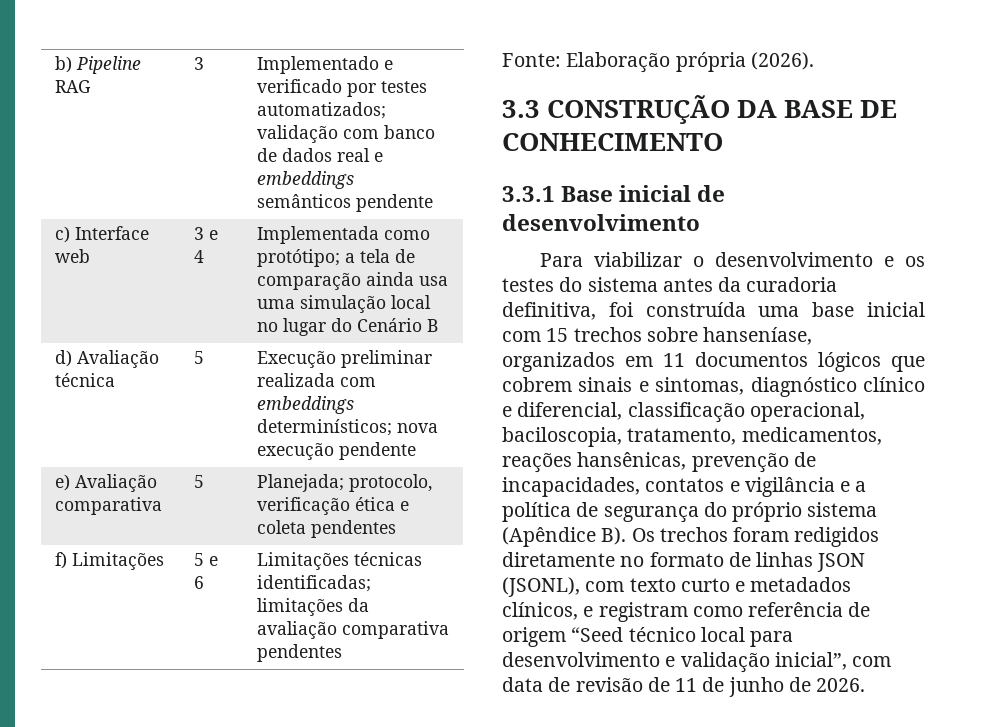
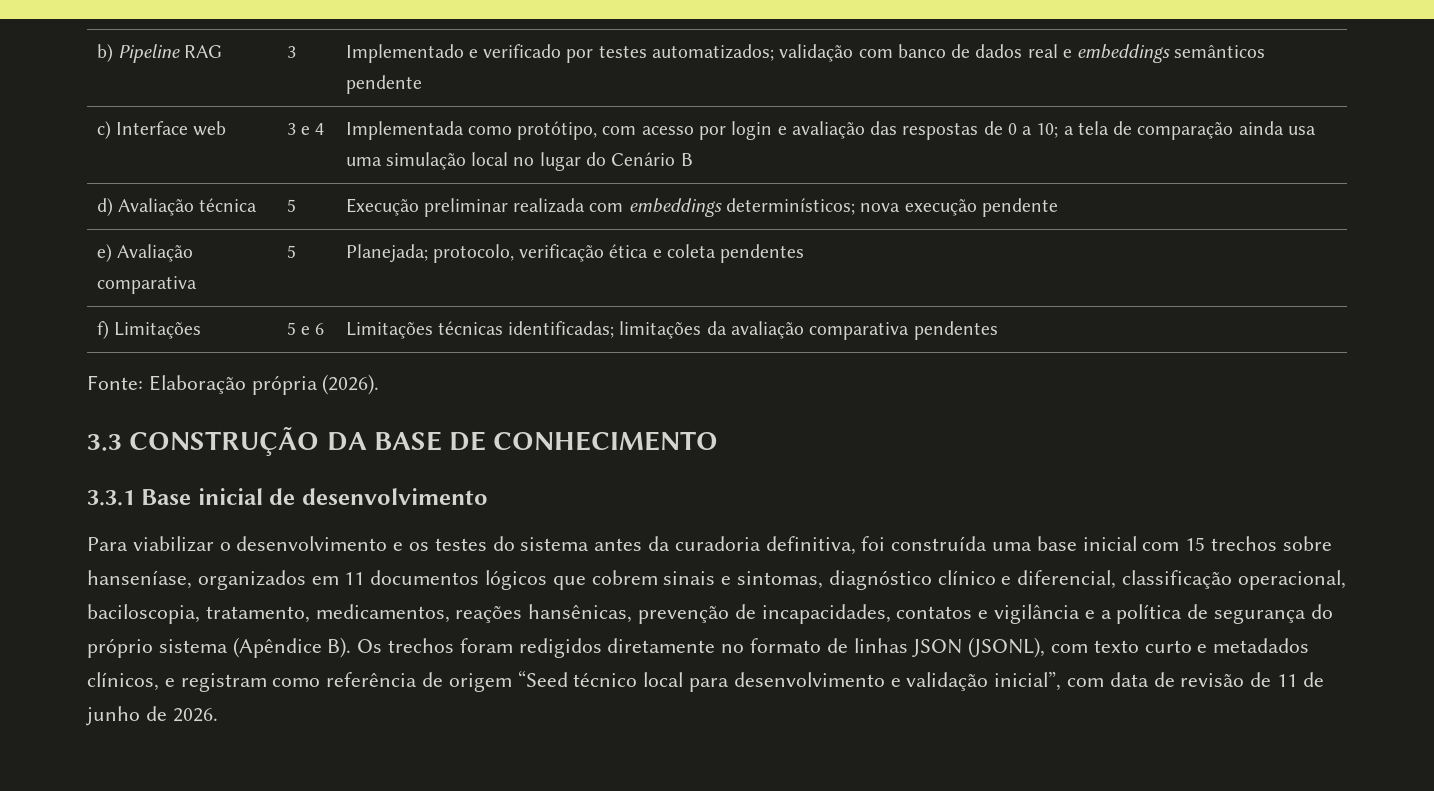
[257,249,341,267] protótipo; -> [517,121,1059,140] protótipo, com acesso por login e avaliação das respostas de 0 a 10;

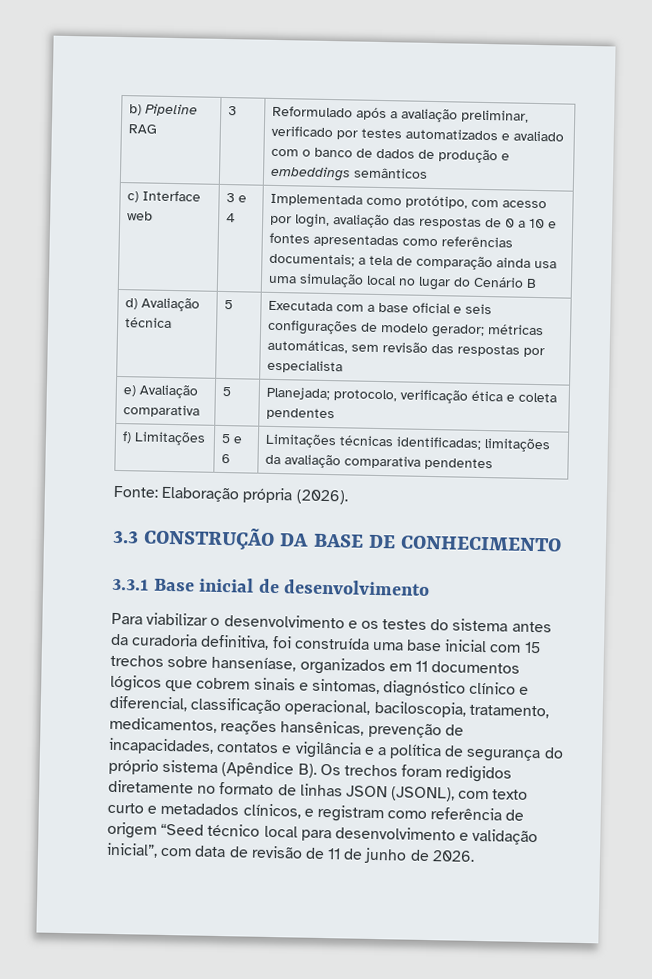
[345,44,893,63] Implementado e verificado por testes automatizados; validação com -> [271,105,529,123] [270,125,564,142] [270,148,311,157] Reformulado após a avaliação preliminar, verificado por testes automatizados e avaliado com o
[1027,44,1058,58] real -> [417,149,498,164] de produção
[345,75,422,94] pendente -> (428, 173) none
[731,121,787,140] login e -> [294,213,330,229] login,
[1036,123,1059,138] 10; -> [528,218,557,229] [268,232,513,248] [268,252,355,267] 10 e fontes apresentadas como referências documentais;
[345,198,1058,217] Execução preliminar realizada com embeddings determinísticos; nova execução pendente -> [267,300,492,315] [266,319,544,339] [266,339,545,358] [266,359,343,374] Executada com a base oficial e seis configurações de modelo gerador; métricas automáticas, sem revisão das respostas por especialista

